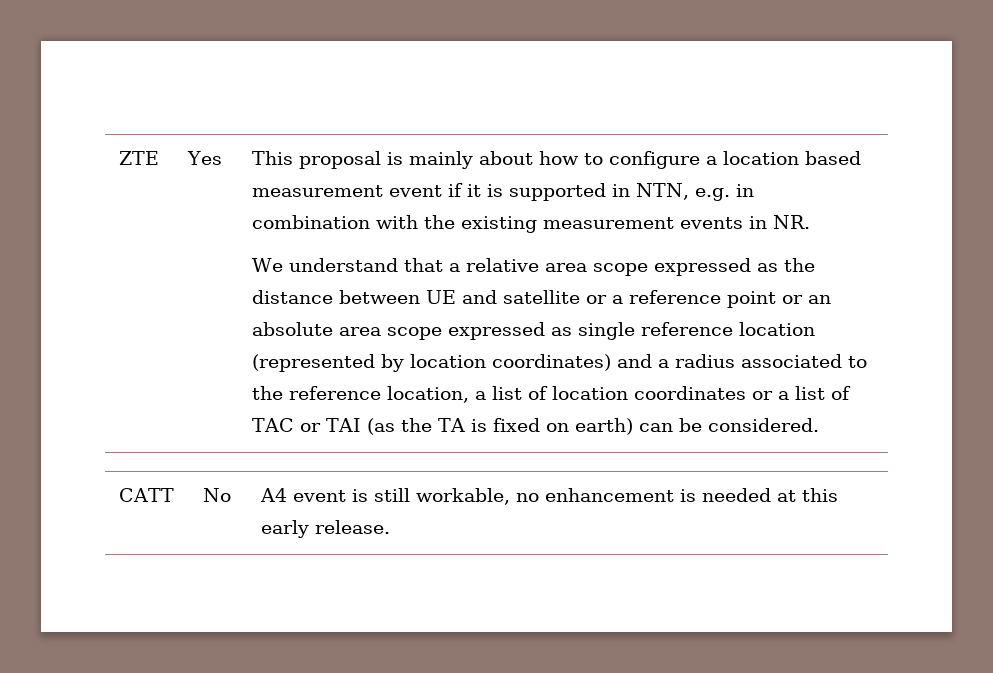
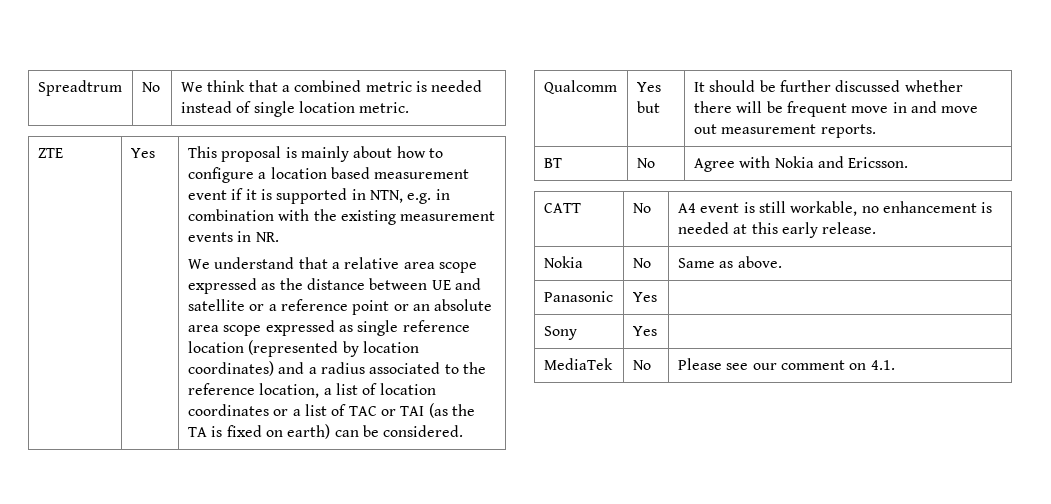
(119, 158) none -> [37,80,122,96] [141,82,160,92] [180,80,483,92] [180,101,410,117] Spreadtrum | No | We think that a combined metric is needed instead of single location metric. //
(820, 425) none -> [543,80,617,94] [636,82,661,92] [636,101,660,113] [693,80,963,92] [693,101,979,117] [693,124,876,138] [543,158,562,168] [636,158,655,168] [693,156,909,172] // Qualcomm | Yes but | It should be further discussed whether there will be frequent move in and move out measurement reports. // BT | No | Agree with Nokia and Ericsson.
(391, 527) none -> [543,256,583,268] [632,258,651,268] [677,256,782,268] [543,291,613,302] [632,292,657,302] [543,326,577,340] [632,326,657,336] [543,358,613,370] [632,360,651,370] [677,358,895,370] // Nokia | No | Same as above. // Panasonic | Yes | // Sony | Yes | // MediaTek | No | Please see our comment on 4.1.

